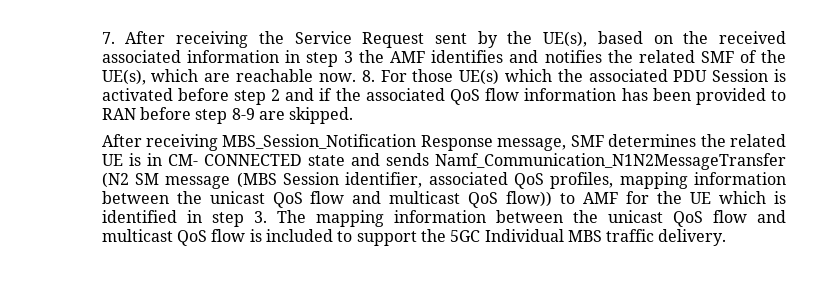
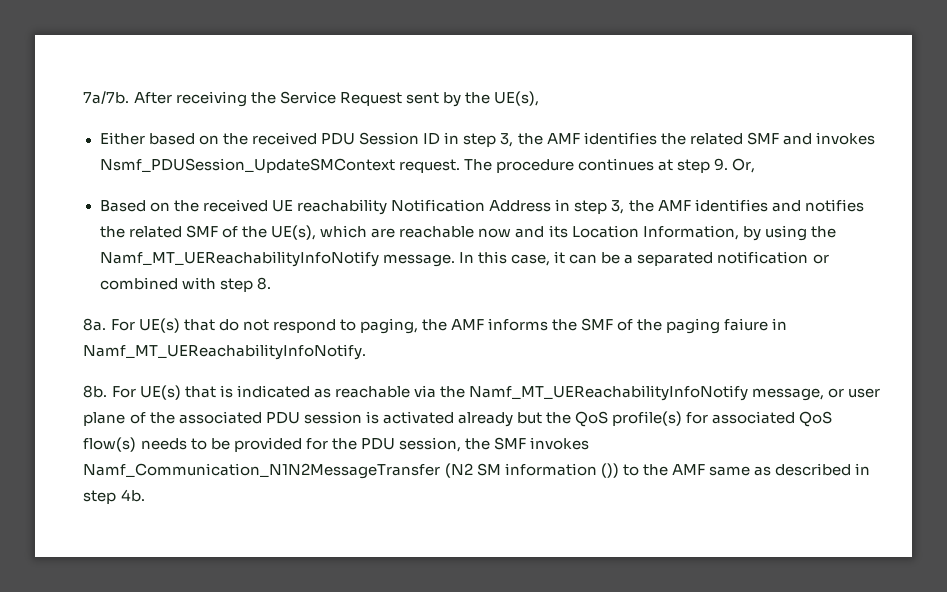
[101,32,115,44] 7. -> [83,91,130,104] 7a/7b.
(588, 39) none -> [99,132,145,145] // Either
[101,50,354,67] associated information in step 3 -> [321,132,875,147] [99,158,756,173] [99,199,625,215] PDU Session ID in step 3, the AMF identifies the related SMF and invokes Nsmf_PDUSession_UpdateSMContext request. The procedure continues at step 9. Or, // Based on the received UE reachability Notification Address in step 3,
[318,69,552,85] now. 8. For those UE(s) which -> [478,225,836,241] [99,251,829,267] [99,277,272,292] [83,318,788,334] [83,344,367,360] [83,385,881,401] [83,412,146,426] now and its Location Information, by using the Namf_MT_UEReachabilityInfoNotify message. In this case, it can be a separated notification or combined with step 8. // 8a. For UE(s) that do not respond to paging, the AMF informs the SMF of the paging faiure in Namf_MT_UEReachabilityInfoNotify. // 8b. For UE(s) that is indicated as reachable via the Namf_MT_UEReachabilityInfoNotify message, or user plane of
[712,69,769,82] Session -> [303,411,362,424] session
[177,88,786,105] [101,107,354,124] [101,134,786,151] [101,153,787,170] [101,172,787,189] [101,191,786,208] [101,210,787,227] [101,229,727,246] before step 2 and if the associated QoS flow information has been provided to RAN before step 8-9 are skipped. // After receiving MBS_Session_Notification Response message, SMF determines the related UE is in CM- CONNECTED state and sends Namf_Communication_N1N2MessageTransfer (N2 SM message (MBS Session identifier, associated QoS profiles, mapping information between the unicast QoS flow and multicast QoS flow)) to AMF for the UE which is identified in step 3. The mapping information between the unicast QoS flow and multicast QoS flow is included to support the 5GC Individual MBS traffic delivery. -> [457,411,833,427] [83,437,589,452] [83,463,870,479] [83,489,145,504] already but the QoS profile(s) for associated QoS flow(s) needs to be provided for the PDU session, the SMF invokes Namf_Communication_N1N2MessageTransfer (N2 SM information ()) to the AMF same as described in step 4b.

